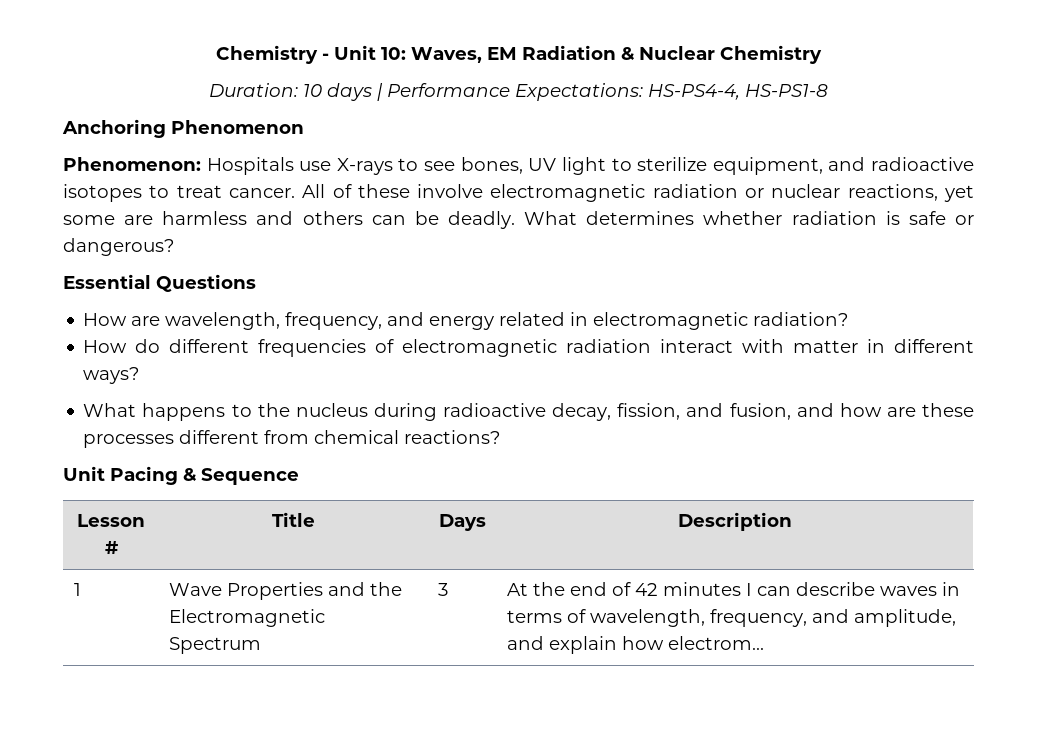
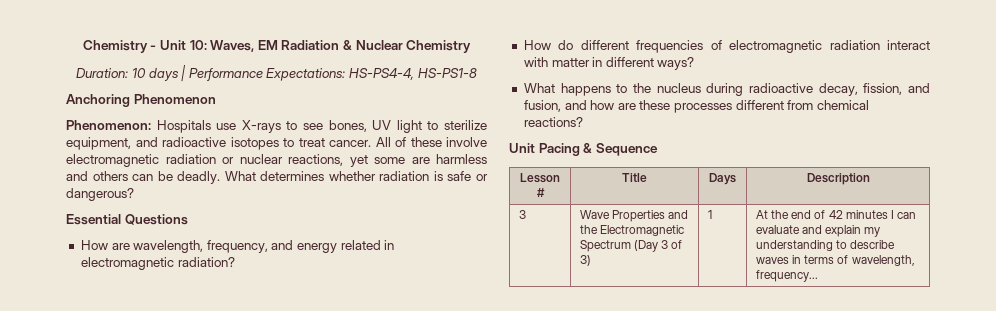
[73,583,81,596] 1 -> [518,210,526,219] 3
[437,583,448,596] | 3 -> [633,240,683,252] [579,255,591,266] [707,210,712,219] (Day 3 of 3) | 1
(791, 591) none -> [755,225,881,237] [755,240,847,251] evaluate and explain my understanding to
[709,609,956,627] [506,636,764,654] frequency, and amplitude, and explain how electrom... -> [755,270,818,282] frequency...

